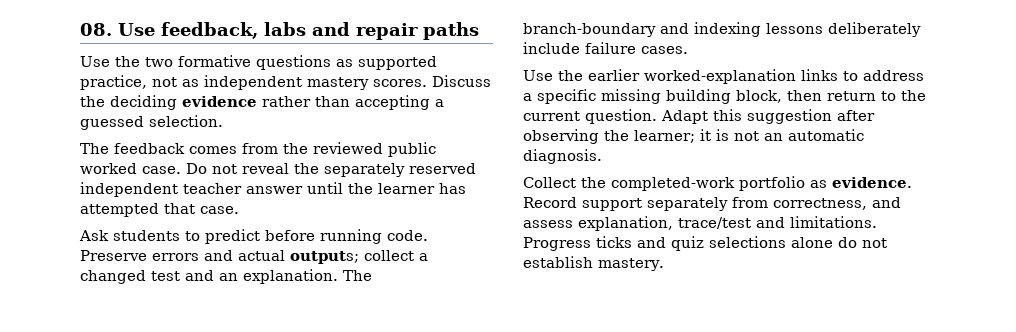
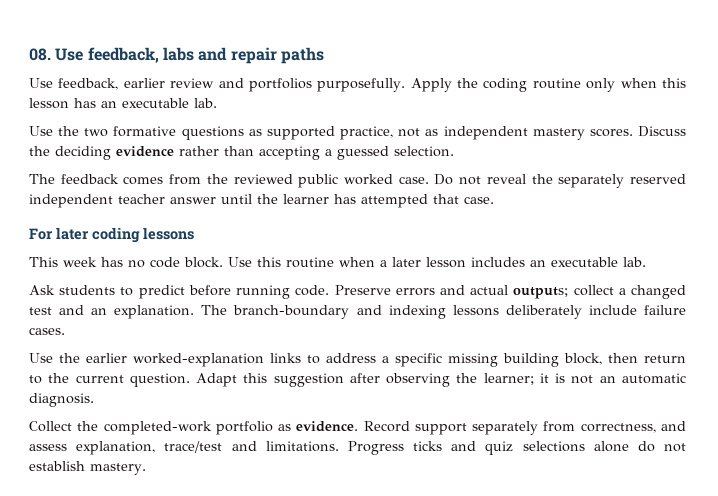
(479, 31) none -> [29,78,686,92] [29,98,217,109] // Use feedback, earlier review and portfolios purposefully. Apply the coding routine only when this lesson has an executable lab.
(239, 210) none -> [29,227,194,243] [29,257,646,268] // For later coding lessons // This week has no code block. Use this routine when a later lesson includes an executable lab.

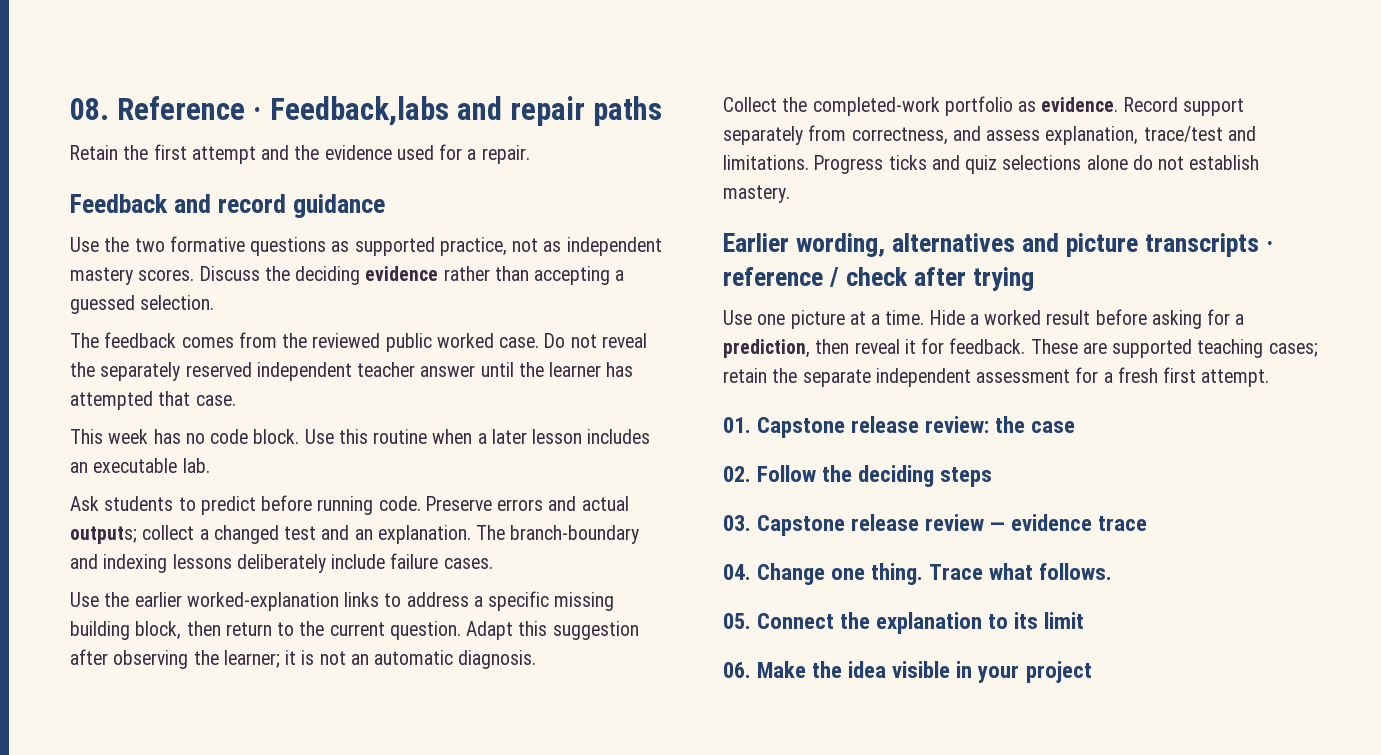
[55,47,194,63] Use feedback, labs -> [117,96,449,126] Reference · Feedback,labs
[29,78,686,92] [29,98,217,109] Use feedback, earlier review and portfolios purposefully. Apply the coding routine only when this lesson has an executable lab. -> [70,144,530,164] [70,194,386,218] Retain the first attempt and the evidence used for a repair. // Feedback and record guidance
[29,227,194,243] // For later coding lessons -> (236, 400) none
(146, 469) none -> [723,233,1274,257] [723,267,1035,291] [723,309,1245,329] [723,338,1318,358] [723,367,1270,387] [723,416,1076,438] [723,465,993,487] [723,514,1148,536] [723,563,1113,585] [723,612,1085,634] [723,661,1092,683] // Earlier wording, alternatives and picture transcripts · reference / check after trying // Use one picture at a time. Hide a worked result before asking for a prediction, then reveal it for feedback. These are supported teaching cases; retain the separate independent assessment for a fresh first attempt. // 01. Capstone release review: the case // 02. Follow the deciding steps // 03. Capstone release review — evidence trace // 04. Change one thing. Trace what follows. // 05. Connect the explanation to its limit // 06. Make the idea visible in your project

